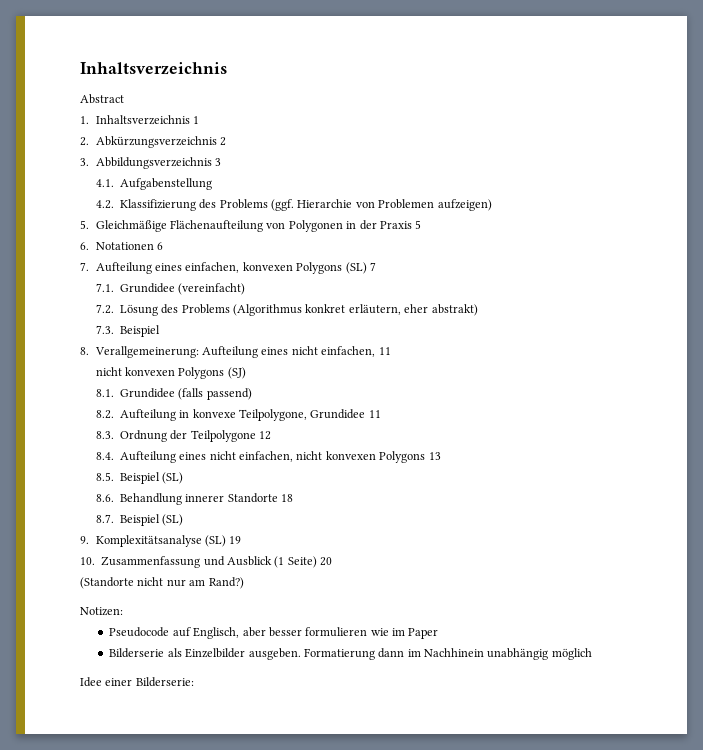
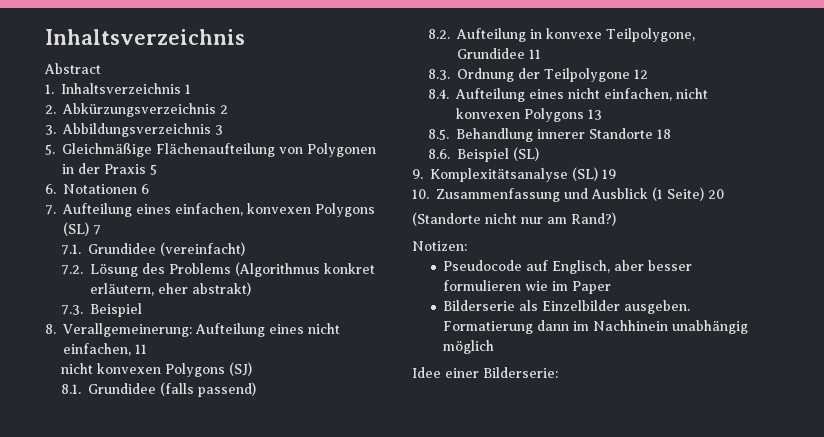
[95,178,212,190] [95,199,492,211] // 4.1. Aufgabenstellung // 4.2. Klassifizierung des Problems (ggf. Hierarchie von Problemen aufzeigen) -> (223, 130) none
[119,472,184,484] [95,494,114,502] Beispiel (SL) // 8.6. -> (449, 134) none
[95,514,114,523] 8.7. -> [427,149,450,159] 8.6.

